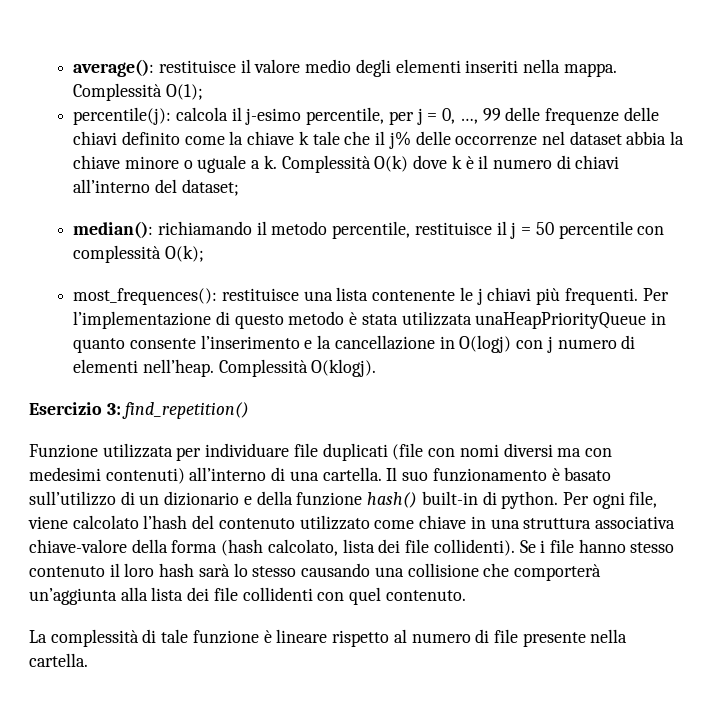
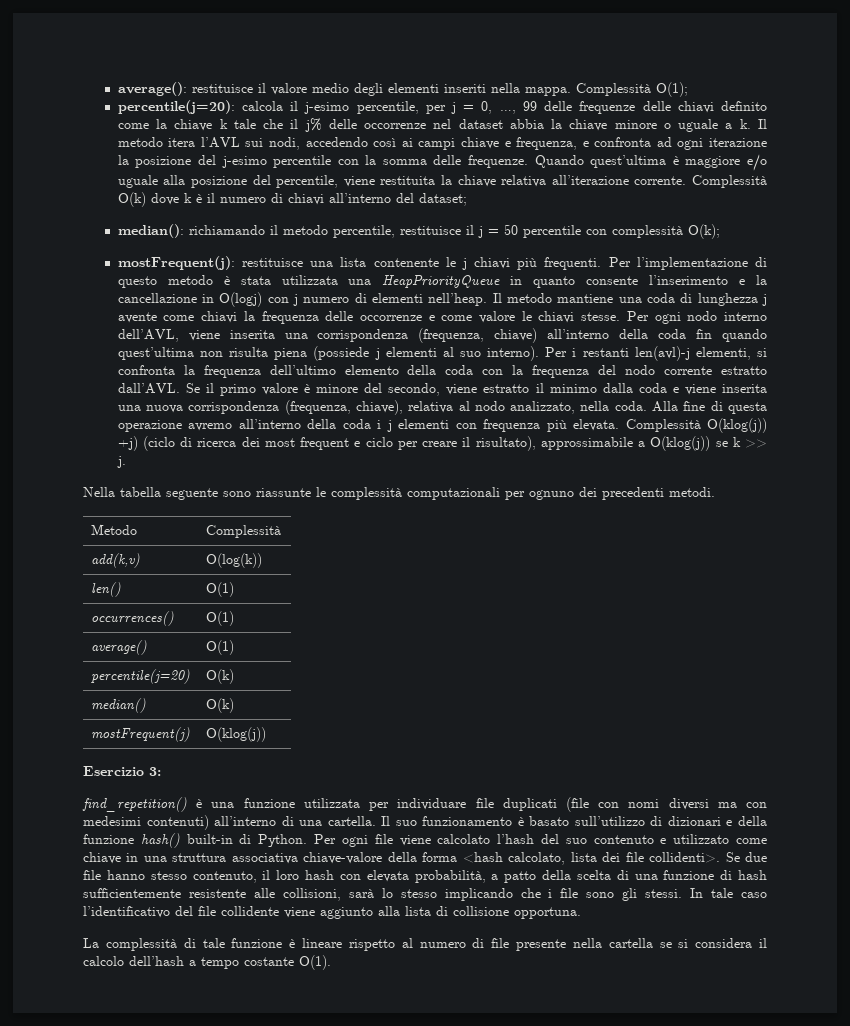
[73,107,172,125] percentile(j): -> [117,100,235,114] percentile(j=20):
(277, 162) none -> [758,119,768,129] [117,137,767,150] [117,154,767,171] [117,175,687,188] Il metodo itera l’AVL sui nodi, accedendo così ai campi chiave e frequenza, e confronta ad ogni iterazione la posizione del j-esimo percentile con la somma delle frequenze. Quando quest’ultima è maggiore e/o uguale alla posizione del percentile, viene restituita la chiave relativa all’iterazione corrente.
[73,288,218,305] most_frequences(): -> [117,256,235,270] mostFrequent(j):
[475,312,647,329] unaHeapPriorityQueue -> [348,275,501,288] una HeapPriorityQueue
[218,359,377,377] Complessità O(klogj). -> [492,293,768,306] [117,311,768,324] [117,328,767,343] [117,346,768,361] [117,365,768,378] [117,383,767,396] [117,400,767,415] [117,418,767,433] [117,436,768,451] [116,456,126,468] [83,487,715,500] [90,524,137,535] [205,525,281,538] [90,553,140,568] [205,553,262,568] [90,582,121,597] [205,582,234,597] [90,611,174,626] [205,611,234,626] [90,640,147,655] [205,640,234,655] [90,669,190,684] [205,669,234,684] [90,698,146,713] [205,698,234,713] [90,727,190,742] [205,727,266,742] Il metodo mantiene una coda di lunghezza j avente come chiavi la frequenza delle occorrenze e come valore le chiavi stesse. Per ogni nodo interno dell’AVL, viene inserita una corrispondenza (frequenza, chiave) all’interno della coda fin quando quest’ultima non risulta piena (possiede j elementi al suo interno). Per i restanti len(avl)-j elementi, si confronta la frequenza dell’ultimo elemento della coda con la frequenza del nodo corrente estratto dall’AVL. Se il primo valore è minore del secondo, viene estratto il minimo dalla coda e viene inserita una nuova corrispondenza (frequenza, chiave), relativa al nodo analizzato, nella coda. Alla fine di questa operazione avremo all’interno della coda i j elementi con frequenza più elevata. Complessità O(klog(j)) +j) (ciclo di ricerca dei most frequent e ciclo per creare il risultato), approssimabile a O(klog(j)) se k >> j. // Nella tabella seguente sono riassunte le complessità computazionali per ognuno dei precedenti metodi. // Metodo | Complessità // add(k,v) | O(log(k)) // len() | O(1) // occurrences() | O(1) // average() | O(1) // percentile(j=20) | O(k) // median() | O(k) // mostFrequent(j) | O(klog(j))
(121, 409) none -> (161, 771) //
[29,444,98,458] // Funzione -> [196,798,295,808] è una funzione
[139,491,240,506] un dizionario -> [667,816,721,826] dizionari
[501,491,658,509] python. Per ogni file, -> [258,834,393,847] Python. Per ogni file
[218,518,295,529] contenuto -> [565,835,667,844] suo contenuto e
[221,539,264,556] (hash -> [462,852,503,863] <hash
[433,539,546,556] collidenti). Se i -> [649,852,767,863] collidenti>. Se due
[29,566,105,577] contenuto -> [192,871,257,883] contenuto,
[198,563,601,581] [29,587,466,605] sarà lo stesso causando una collisione che comporterà un’aggiunta alla lista dei file collidenti con quel contenuto. -> [339,870,768,883] [83,888,767,901] [83,906,581,919] con elevata probabilità, a patto della scelta di una funzione di hash sufficientemente resistente alle collisioni, sarà lo stesso implicando che i file sono gli stessi. In tale caso l’identificativo del file collidente viene aggiunto alla lista di collisione opportuna.
[29,653,88,667] cartella. -> [608,938,768,948] [83,955,331,970] cartella se si considera il calcolo dell’hash a tempo costante O(1).

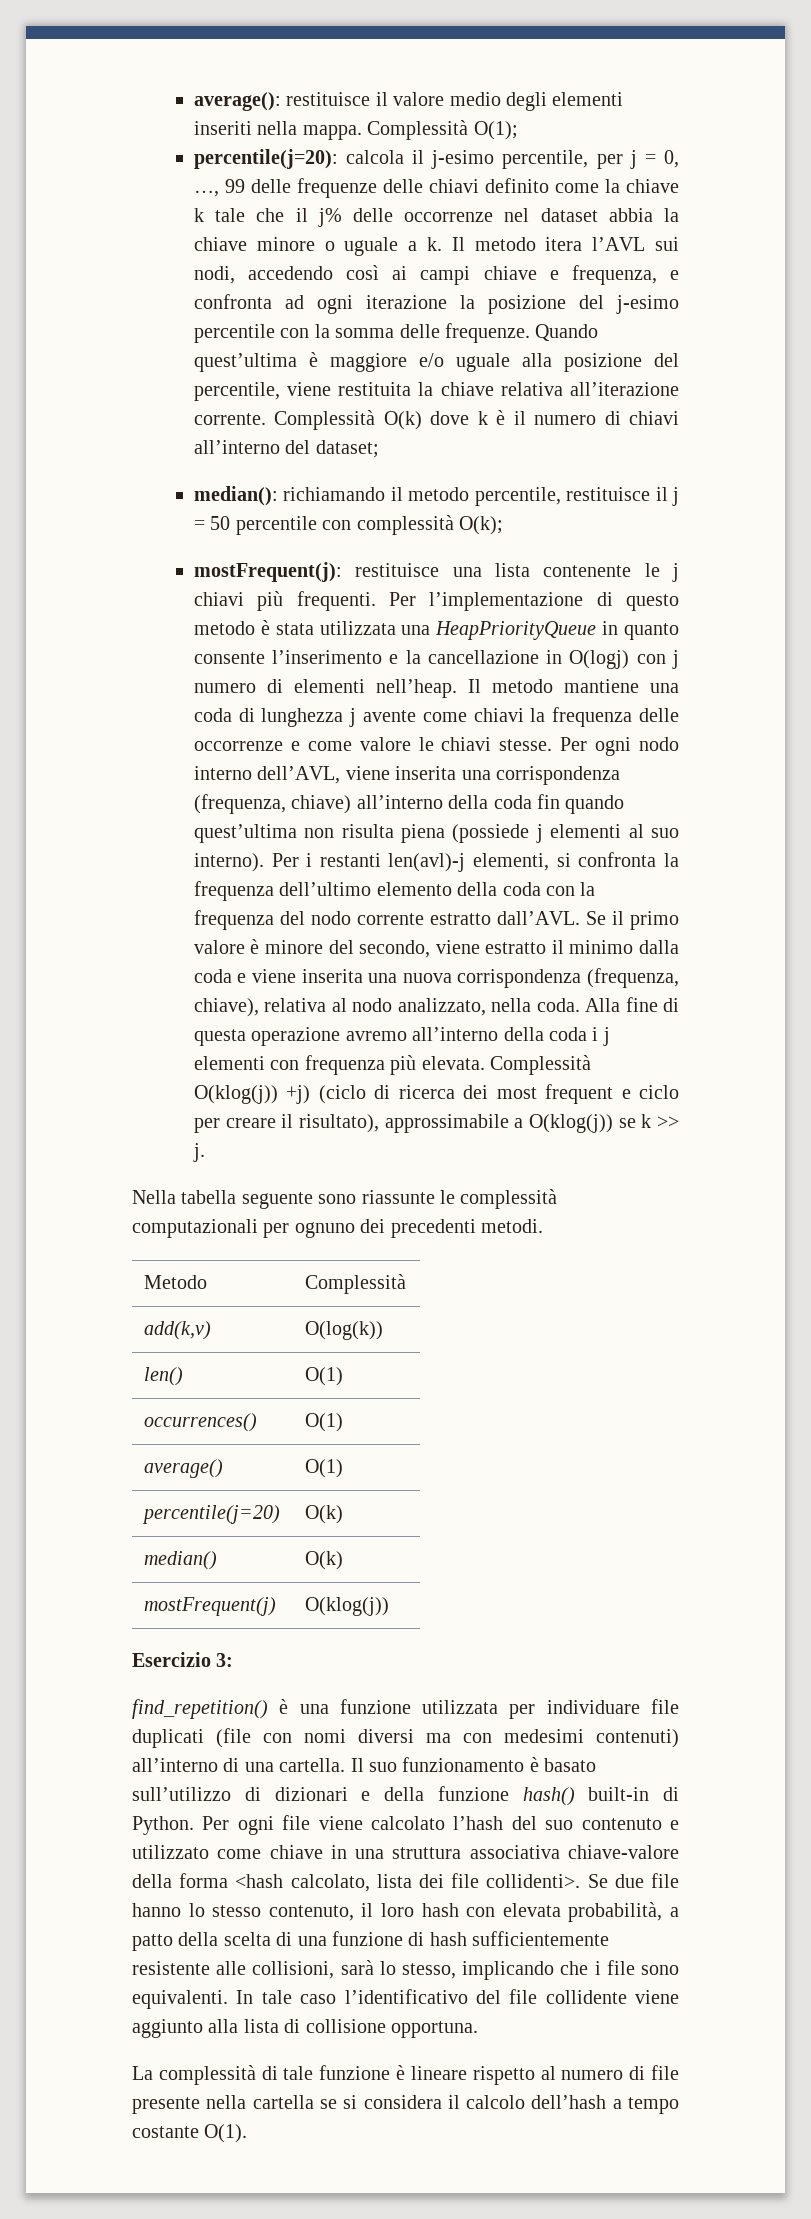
(145, 875) none -> [188,1903,205,1917] lo
[400,889,437,898] stesso -> [401,1963,456,1979] stesso,
[622,888,683,901] gli stessi. -> [132,1990,228,2009] equivalenti.

